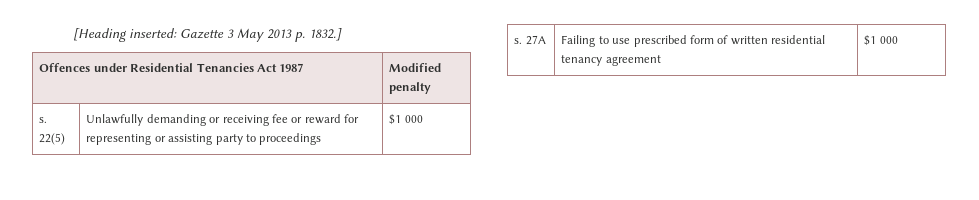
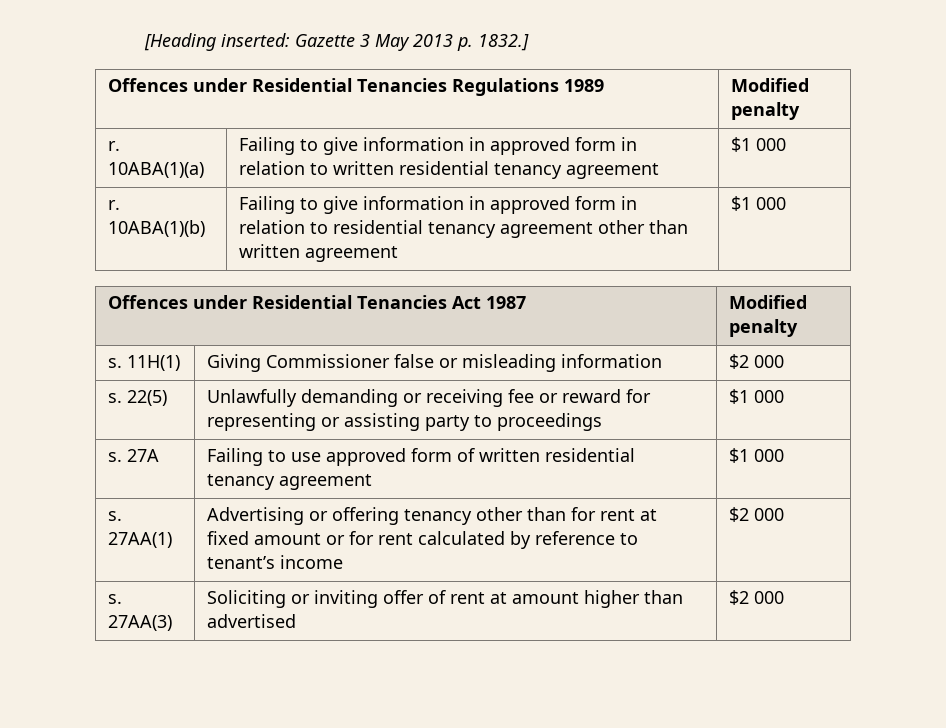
(343, 34) none -> [108,78,605,96] [731,78,810,92] [731,102,801,120] [108,141,121,151] [108,162,205,178] [239,137,638,155] [239,161,660,179] [731,137,787,152] [108,200,121,210] [108,220,206,237] [239,196,638,214] [239,220,689,238] [239,244,399,262] [731,196,787,211] // Offences under Residential Tenancies Regulations 1989 | Modified penalty // r. 10ABA(1)(a) | Failing to give information in approved form in relation to written residential tenancy agreement | $1 000 // r. 10ABA(1)(b) | Failing to give information in approved form in relation to residential tenancy agreement other than written agreement | $1 000
(432, 88) none -> [108,355,181,371] [207,354,663,372] [729,354,785,369] // s. 11H(1) | Giving Commissioner false or misleading information | $2 000
[633,35,687,47] prescribed -> [326,448,407,466] approved
(898, 40) none -> [108,511,123,521] [108,532,173,548] [207,507,658,525] [207,531,639,549] [207,555,344,569] [729,507,785,522] [108,594,123,604] [108,615,173,631] [207,590,684,608] [207,614,297,628] [729,590,785,605] // s. 27AA(1) | Advertising or offering tenancy other than for rent at fixed amount or for rent calculated by reference to tenant’s income | $2 000 // s. 27AA(3) | Soliciting or inviting offer of rent at amount higher than advertised | $2 000

